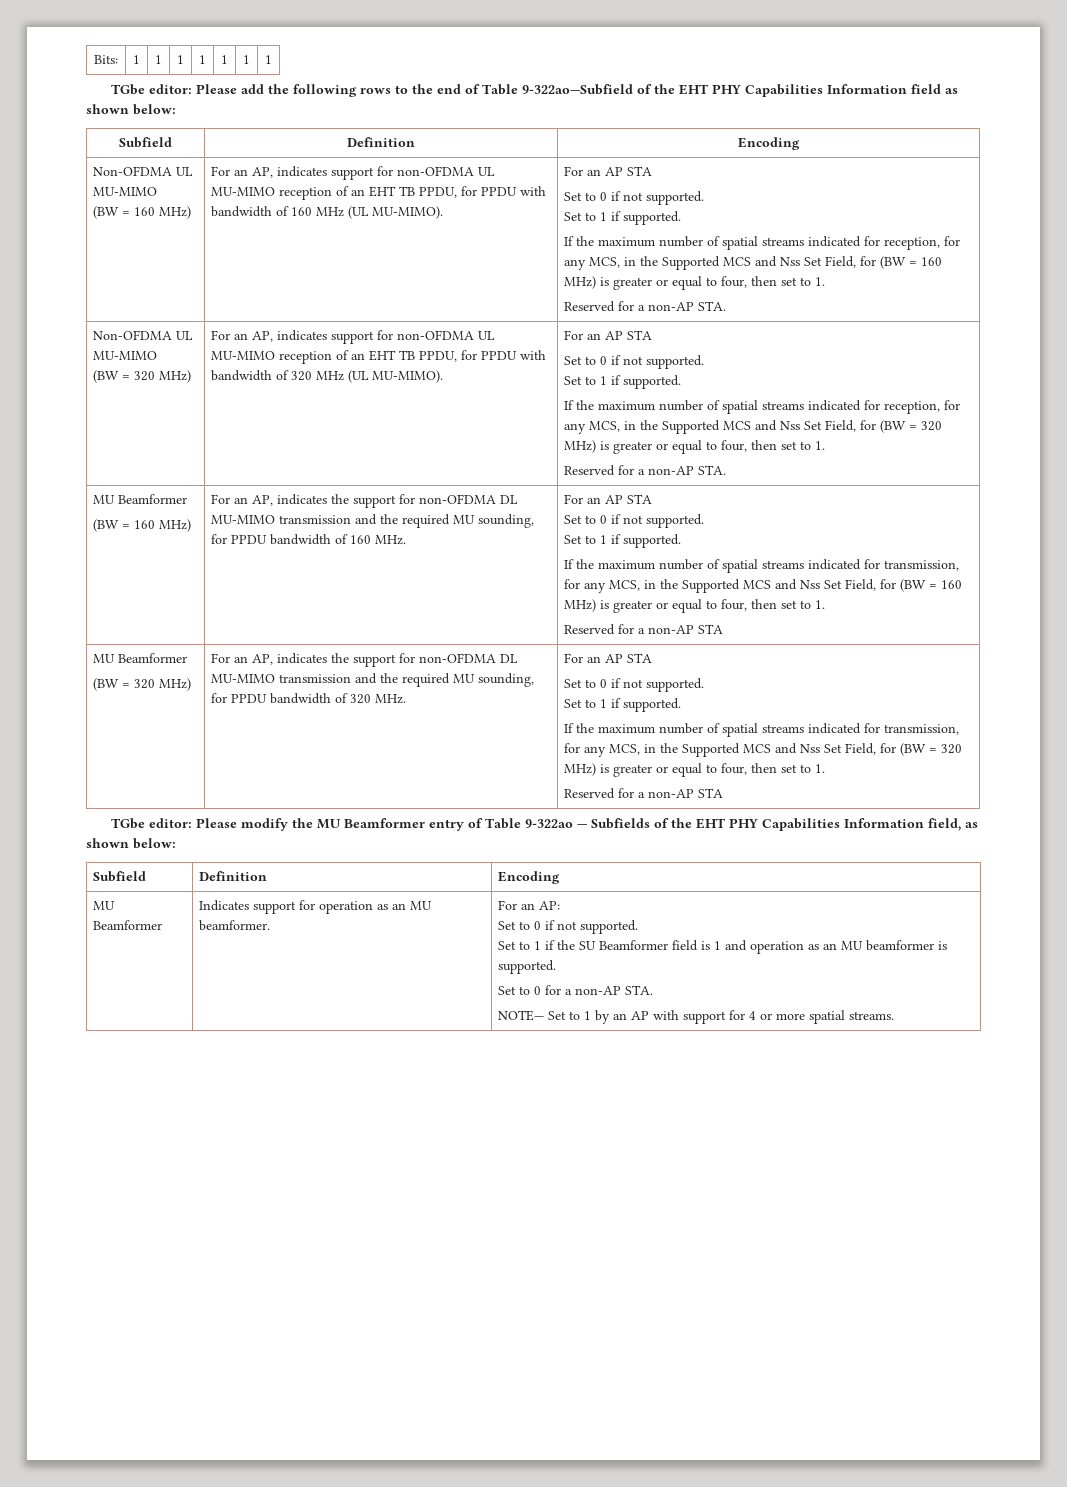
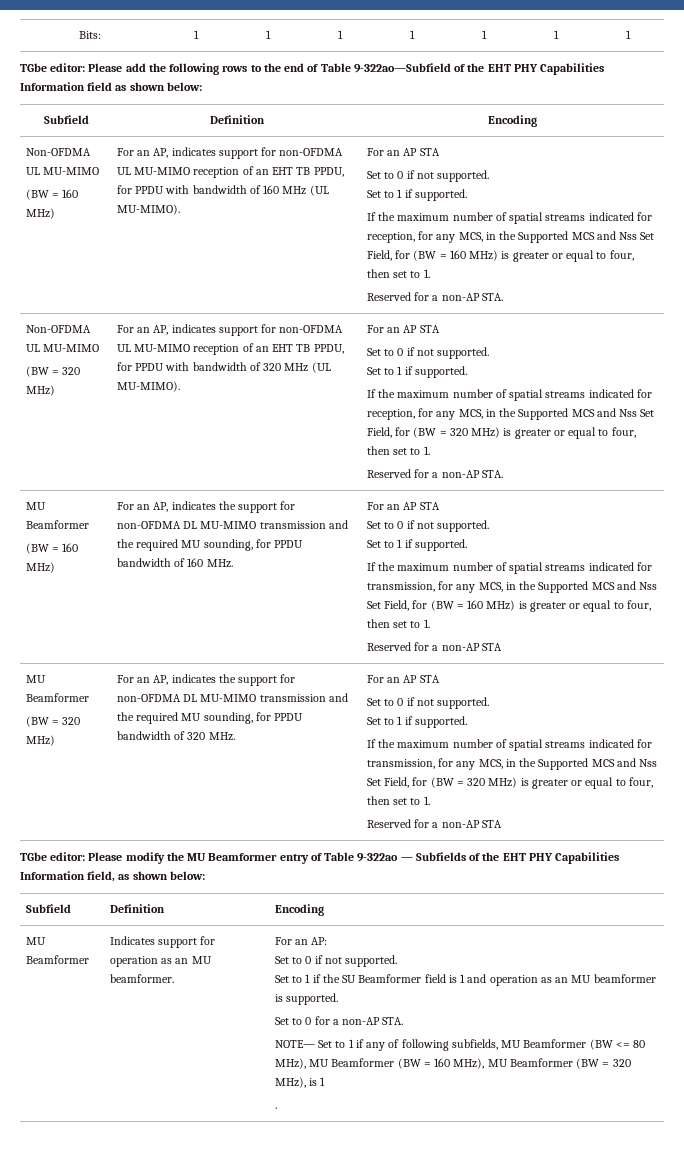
[595,1010,895,1024] by an AP with support for 4 or more spatial streams. -> [355,1039,646,1051] [274,1058,631,1069] [274,1077,326,1088] [274,1107,277,1109] if any of following subfields, MU Beamformer (BW <= 80 MHz), MU Beamformer (BW = 160 MHz), MU Beamformer (BW = 320 MHz), is 1 // .

